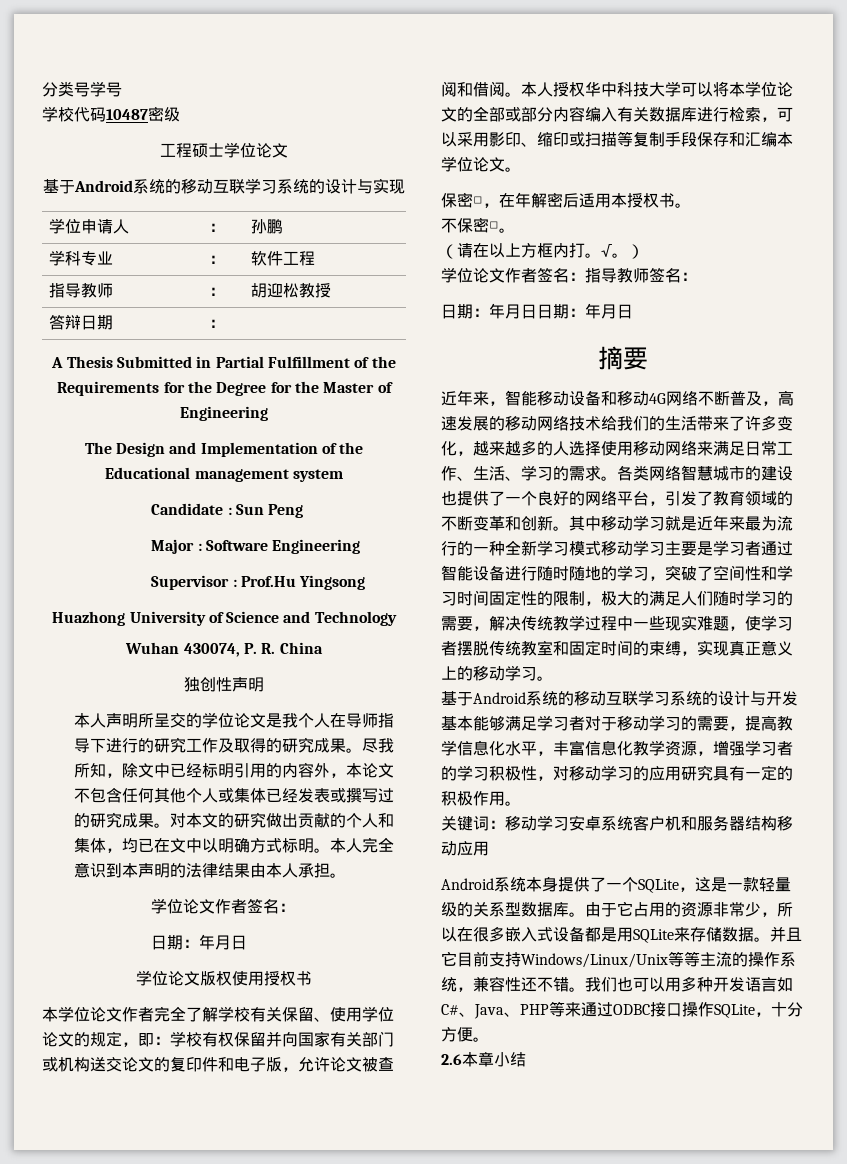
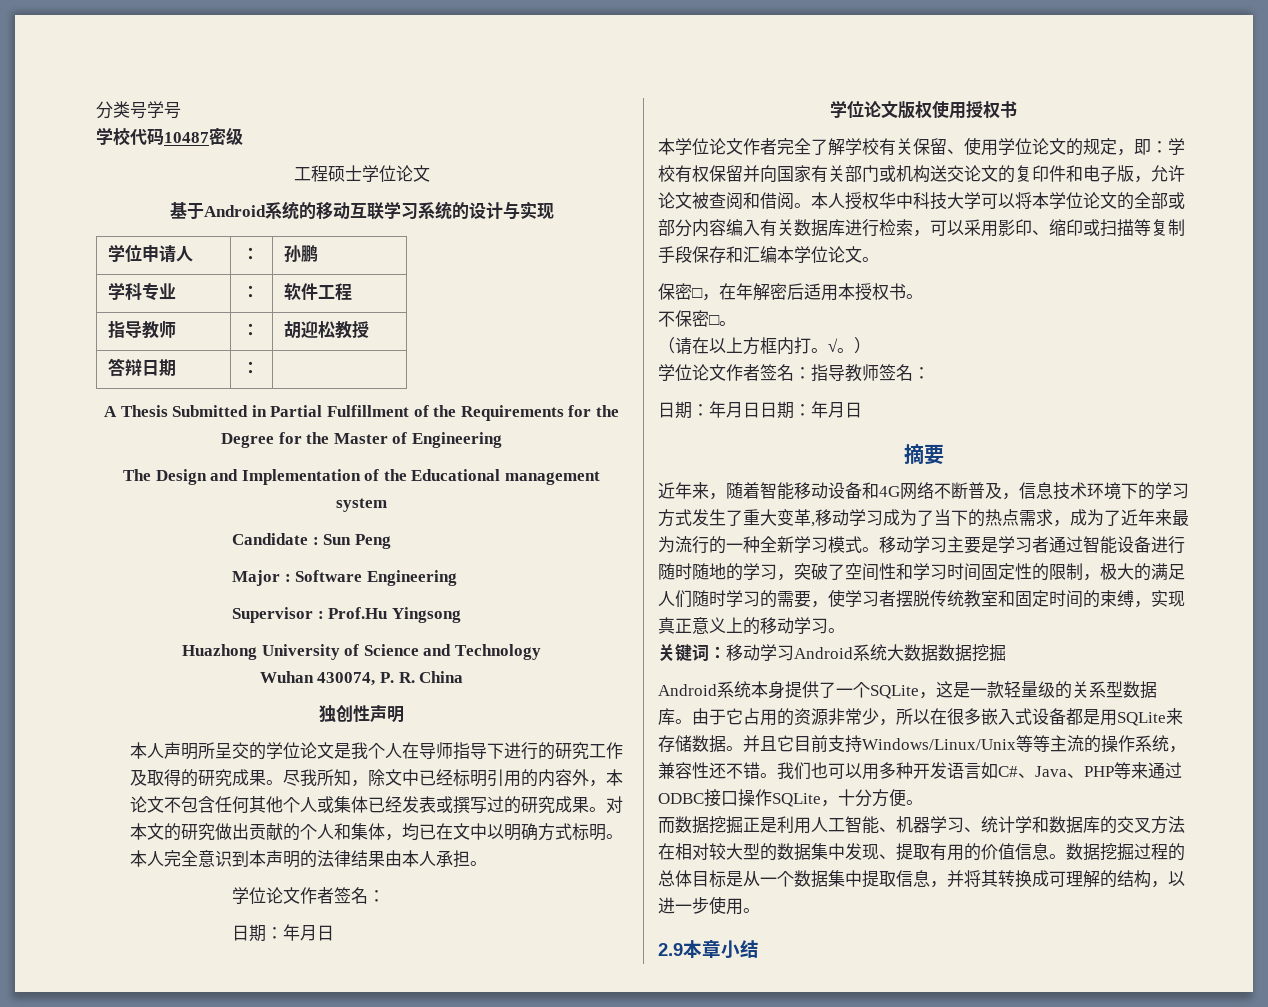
(505, 403) none -> [726,482,760,499] 随着
[617,391,649,406] 移动 -> (879, 490) none
[778,390,794,406] [441,415,793,431] [441,440,793,456] [441,465,793,481] [441,490,793,506] [441,515,697,531] 高速发展的移动网络技术给我们的生活带来了许多变化，越来越多的人选择使用移动网络来满足日常工作、生活、学习的需求。各类网络智慧城市的建设也提供了一个良好的网络平台，引发了教育领域的不断变革和创新。其中移动学习就是 -> [1019,482,1189,500] [658,509,1121,527] 信息技术环境下的学习方式发生了重大变革,移动学习成为了当下的热点需求，成为了
(601, 548) none -> [862,547,879,552] 。
[489,615,745,631] 解决传统教学过程中一些现实难题， -> (828, 604) none
[441,690,798,706] [441,715,793,731] [441,740,793,756] [441,765,793,781] [441,791,521,806] [441,815,793,831] [441,841,489,856] 基于Android系统的移动互联学习系统的设计与开发基本能够满足学习者对于移动学习的需要，提高教学信息化水平，丰富信息化教学资源，增强学习者的学习积极性，对移动学习的应用研究具有一定的积极作用。 // 关键词：移动学习安卓系统客户机和服务器结构移动应用 -> [658,644,1006,662] 关键词：移动学习Android系统大数据数据挖掘
[441,1054,462,1065] 2.6 -> [658,816,1185,834] [658,843,1185,861] [658,870,1185,888] [658,896,760,915] [658,943,683,956] 而数据挖掘正是利用人工智能、机器学习、统计学和数据库的交叉方法在相对较大型的数据集中发现、提取有用的价值信息。数据挖掘过程的总体目标是从一个数据集中提取信息，并将其转换成可理解的结构，以进一步使用。 // 2.9

